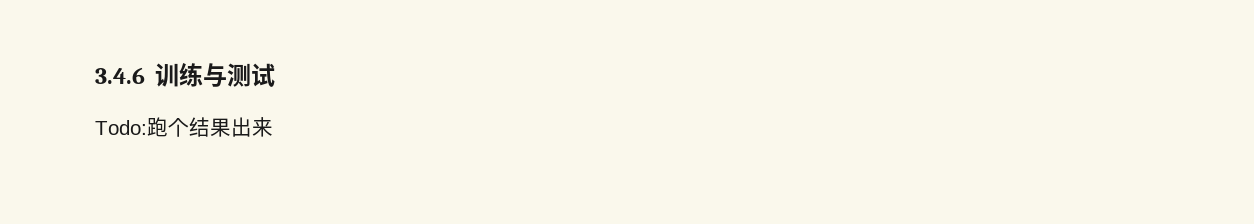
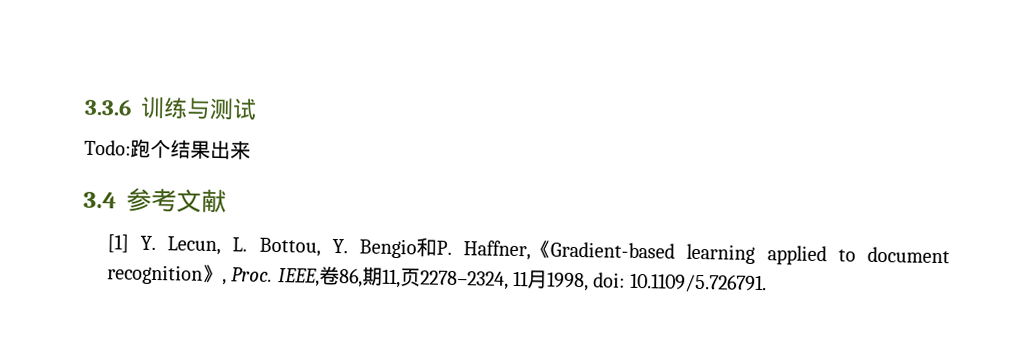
[95,67,145,84] 3.4.6 -> [84,98,132,116] 3.3.6
(273, 127) none -> [83,187,227,214] [106,234,951,266] [106,264,767,294] // 3.4参考文献 // [1] Y. Lecun, L. Bottou, Y. Bengio和P. Haffner,《Gradient-based learning applied to document recognition》, Proc. IEEE,卷86,期11,页2278–2324, 11月1998, doi: 10.1109/5.726791.

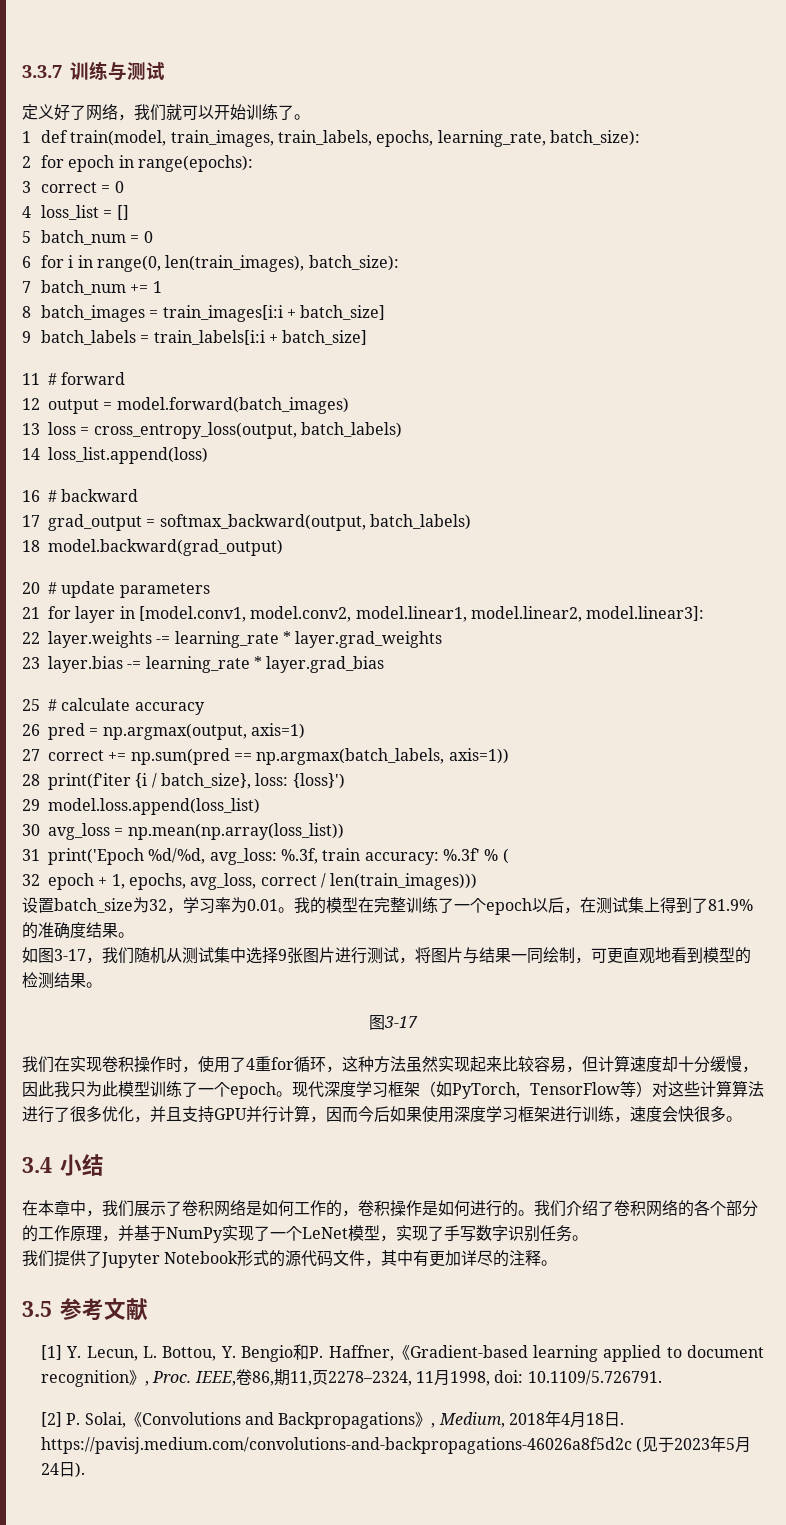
[84,98,132,116] 3.3.6 -> [22,65,62,78] 3.3.7
[84,138,251,160] [83,191,117,209] Todo:跑个结果出来 // 3.4 -> [22,103,310,121] [22,130,640,147] [22,155,253,172] [22,181,124,193] [22,205,129,220] [22,230,153,245] [22,255,399,272] [22,280,162,295] [22,305,386,322] [22,330,368,345] [22,372,126,385] [22,397,349,414] [22,422,402,439] [22,447,208,464] [22,489,139,502] [22,514,471,531] [22,539,283,556] [22,581,210,598] [22,606,705,623] [22,631,443,648] [22,656,385,673] [22,698,205,715] [22,723,305,740] [22,748,509,765] [22,773,345,790] [22,798,260,815] [22,823,344,840] [22,848,509,865] [22,873,478,890] [22,897,753,915] [22,922,134,939] [22,947,751,964] [22,972,102,989] [369,1015,418,1030] [22,1055,758,1073] [22,1080,764,1099] [22,1105,742,1123] [22,1154,104,1176] [22,1199,758,1217] [22,1225,588,1243] [22,1250,558,1268] [22,1301,52,1317] 定义好了网络，我们就可以开始训练了。 // 1 def train(model, train_images, train_labels, epochs, learning_rate, batch_size): // 2 for epoch in range(epochs): // 3 correct = 0 // 4 loss_list = [] // 5 batch_num = 0 // 6 for i in range(0, len(train_images), batch_size): // 7 batch_num += 1 // 8 batch_images = train_images[i:i + batch_size] // 9 batch_labels = train_labels[i:i + batch_size] // 11 # forward // 12 output = model.forward(batch_images) // 13 loss = cross_entropy_loss(output, batch_labels) // 14 loss_list.append(loss) // 16 # backward // 17 grad_output = softmax_backward(output, batch_labels) // 18 model.backward(grad_output) // 20 # update parameters // 21 for layer in [model.conv1, model.conv2, model.linear1, model.linear2, model.linear3]: // 22 layer.weights -= learning_rate * layer.grad_weights // 23 layer.bias -= learning_rate * layer.grad_bias // 25 # calculate accuracy // 26 pred = np.argmax(output, axis=1) // 27 correct += np.sum(pred == np.argmax(batch_labels, axis=1)) // 28 print(f'iter {i / batch_size}, loss: {loss}') // 29 model.loss.append(loss_list) // 30 avg_loss = np.mean(np.array(loss_list)) // 31 print('Epoch %d/%d, avg_loss: %.3f, train accuracy: %.3f' % ( // 32 epoch + 1, epochs, avg_loss, correct / len(train_images))) // 设置batch_size为32，学习率为0.01。我的模型在完整训练了一个epoch以后，在测试集上得到了81.9%的准确度结果。 // 如图3-17，我们随机从测试集中选择9张图片进行测试，将图片与结果一同绘制，可更直观地看到模型的检测结果。 // 图3-17 // 我们在实现卷积操作时，使用了4重for循环，这种方法虽然实现起来比较容易，但计算速度却十分缓慢，因此我只为此模型训练了一个epoch。现代深度学习框架（如PyTorch, TensorFlow等）对这些计算算法进行了很多优化，并且支持GPU并行计算，因而今后如果使用深度学习框架进行训练，速度会快很多。 // 3.4小结 // 在本章中，我们展示了卷积网络是如何工作的，卷积操作是如何进行的。我们介绍了卷积网络的各个部分的工作原理，并基于NumPy实现了一个LeNet模型，实现了手写数字识别任务。 // 我们提供了Jupyter Notebook形式的源代码文件，其中有更加详尽的注释。 // 3.5
(767, 283) none -> [40,1411,624,1429] [40,1436,752,1454] [40,1462,85,1478] // [2] P. Solai,《Convolutions and Backpropagations》, Medium, 2018年4月18日. https://pavisj.medium.com/convolutions-and-backpropagations-46026a8f5d2c (见于2023年5月24日).

